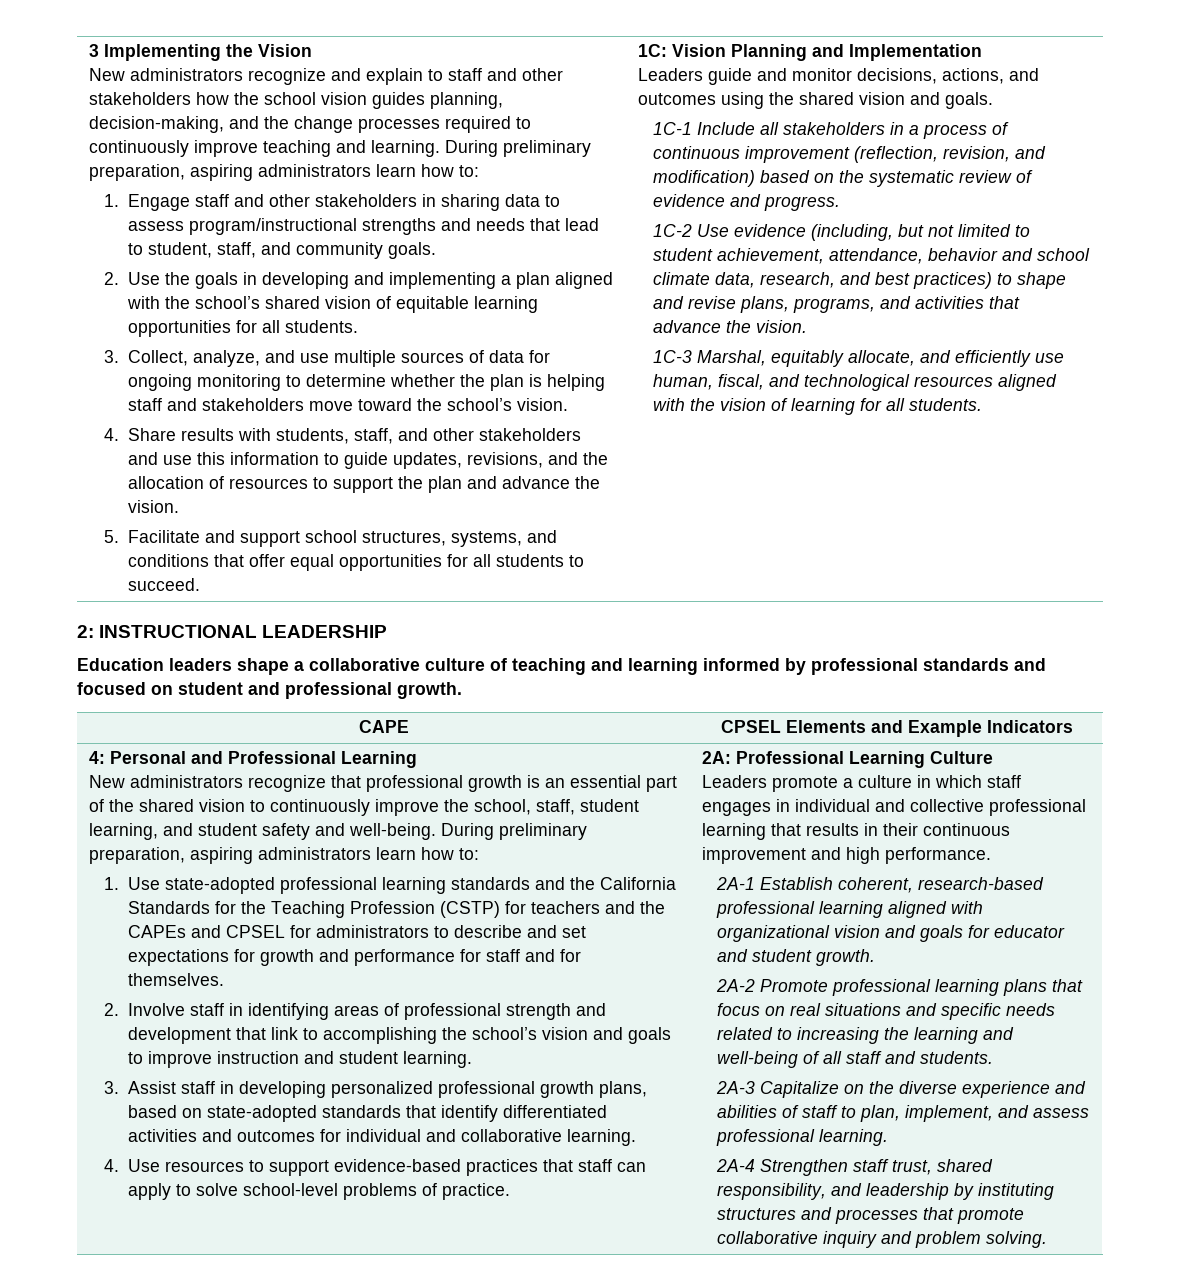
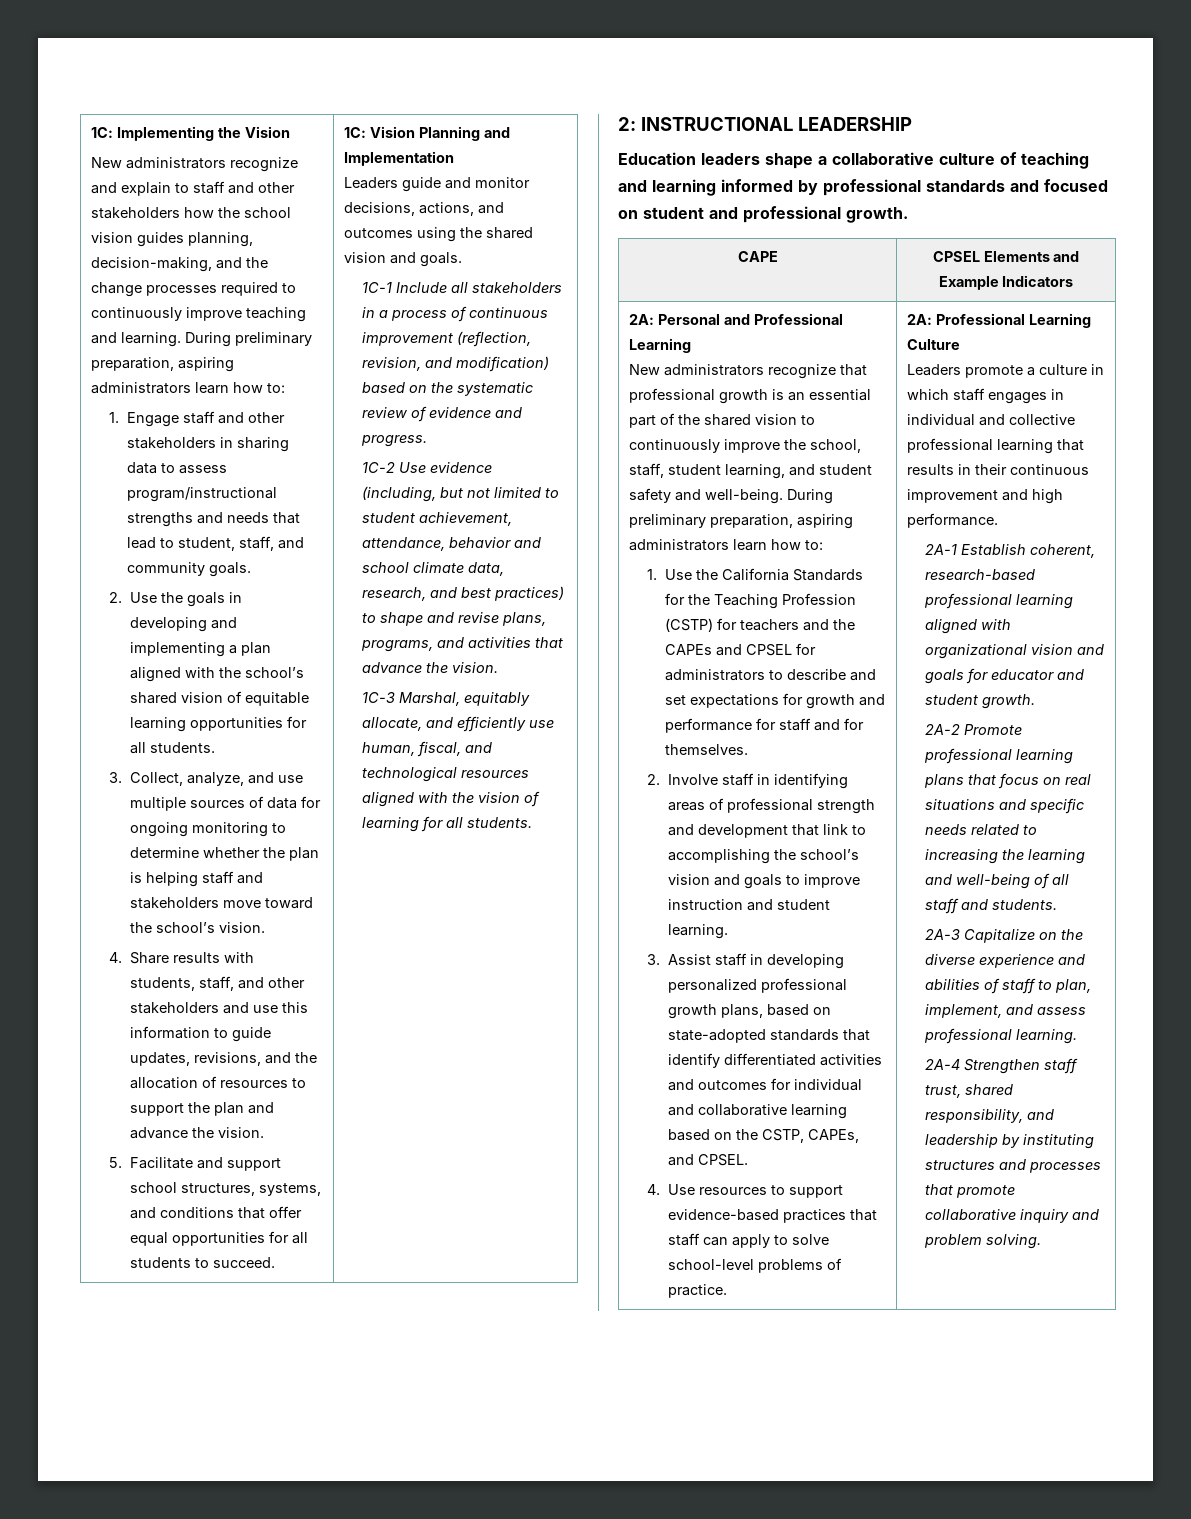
[88,44,99,57] 3 -> [91,127,114,138] 1C:
[88,751,105,764] 4: -> [629,314,655,325] 2A:
[164,877,565,894] state-adopted professional learning standards and -> (692, 574) none
[566,1129,636,1146] learning. -> [790,1104,847,1119] [667,1129,859,1143] [667,1154,748,1166] learning based on the CSTP, CAPEs, and CPSEL.

